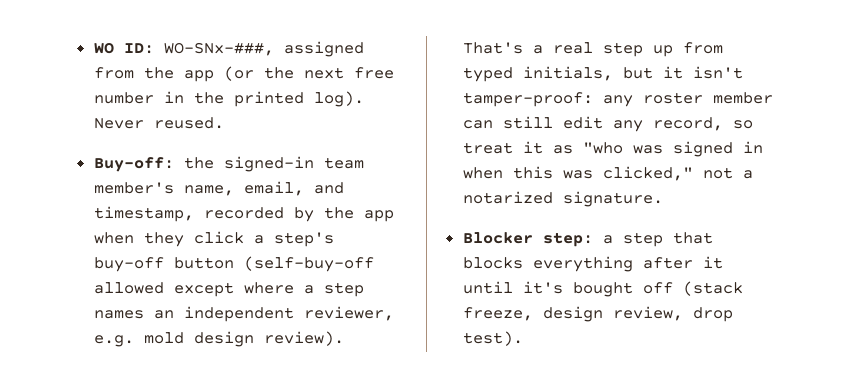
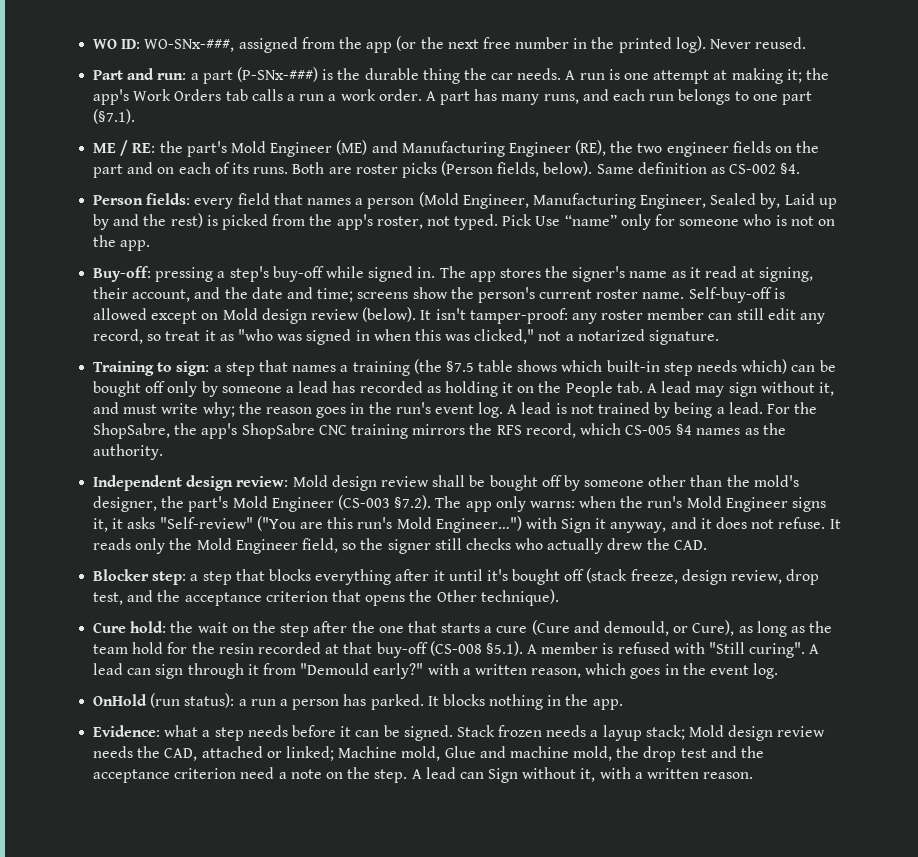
[93,156,364,172] [93,181,344,196] [93,206,394,222] [93,231,334,247] [93,256,374,272] [93,282,364,297] [93,306,394,322] [93,331,344,347] [462,42,723,57] [462,66,683,82] Buy-off: the signed-in team member's name, email, and timestamp, recorded by the app when they click a step's buy-off button (self-buy-off allowed except where a step names an independent reviewer, e.g. mold design review). That's a real step up from typed initials, but it -> [93,67,829,84] [93,89,812,105] [93,109,136,124] [93,140,820,157] [93,161,801,178] [93,192,837,209] [93,213,835,230] [93,235,151,251] [93,266,814,282] [93,287,785,303] [93,307,432,324] Part and run: a part (P-SNx-###) is the durable thing the car needs. A run is one attempt at making it; the app's Work Orders tab calls a run a work order. A part has many runs, and each run belongs to one part (§7.1). // ME / RE: the part's Mold Engineer (ME) and Manufacturing Engineer (RE), the two engineer fields on the part and on each of its runs. Both are roster picks (Person fields, below). Same definition as CS-002 §4. // Person fields: every field that names a person (Mold Engineer, Manufacturing Engineer, Sealed by, Laid up by and the rest) is picked from the app's roster, not typed. Pick Use “name” only for someone who is not on the app. // Buy-off: pressing a step's buy-off while signed in. The app stores the signer's name as it read at signing, their account, and the date and time; screens show the person's current roster name. Self-buy-off is allowed except on Mold design review (below). It
(663, 199) none -> [93,359,836,376] [93,381,834,397] [93,402,818,418] [93,423,786,439] [93,444,164,460] [93,475,799,491] [93,495,827,512] [93,516,841,533] [93,538,707,554] // Training to sign: a step that names a training (the §7.5 table shows which built-in step needs which) can be bought off only by someone a lead has recorded as holding it on the People tab. A lead may sign without it, and must write why; the reason goes in the run's event log. A lead is not trained by being a lead. For the ShopSabre, the app's ShopSabre CNC training mirrors the RFS record, which CS-005 §4 names as the authority. // Independent design review: Mold design review shall be bought off by someone other than the mold's designer, the part's Mold Engineer (CS-003 §7.2). The app only warns: when the run's Mold Engineer signs it, it asks "Self-review" ("You are this run's Mold Engineer…") with Sign it anyway, and it does not refuse. It reads only the Mold Engineer field, so the signer still checks who actually drew the CAD.
[462,331,523,346] test). -> [93,589,559,606] [93,620,833,637] [93,641,820,658] [93,663,779,679] [93,693,623,710] [93,725,826,741] [93,746,765,762] [93,767,754,783] test, and the acceptance criterion that opens the Other technique). // Cure hold: the wait on the step after the one that starts a cure (Cure and demould, or Cure), as long as the team hold for the resin recorded at that buy-off (CS-008 §5.1). A member is refused with "Still curing". A lead can sign through it from "Demould early?" with a written reason, which goes in the event log. // OnHold (run status): a run a person has parked. It blocks nothing in the app. // Evidence: what a step needs before it can be signed. Stack frozen needs a layup stack; Mold design review needs the CAD, attached or linked; Machine mold, Glue and machine mold, the drop test and the acceptance criterion need a note on the step. A lead can Sign without it, with a written reason.

